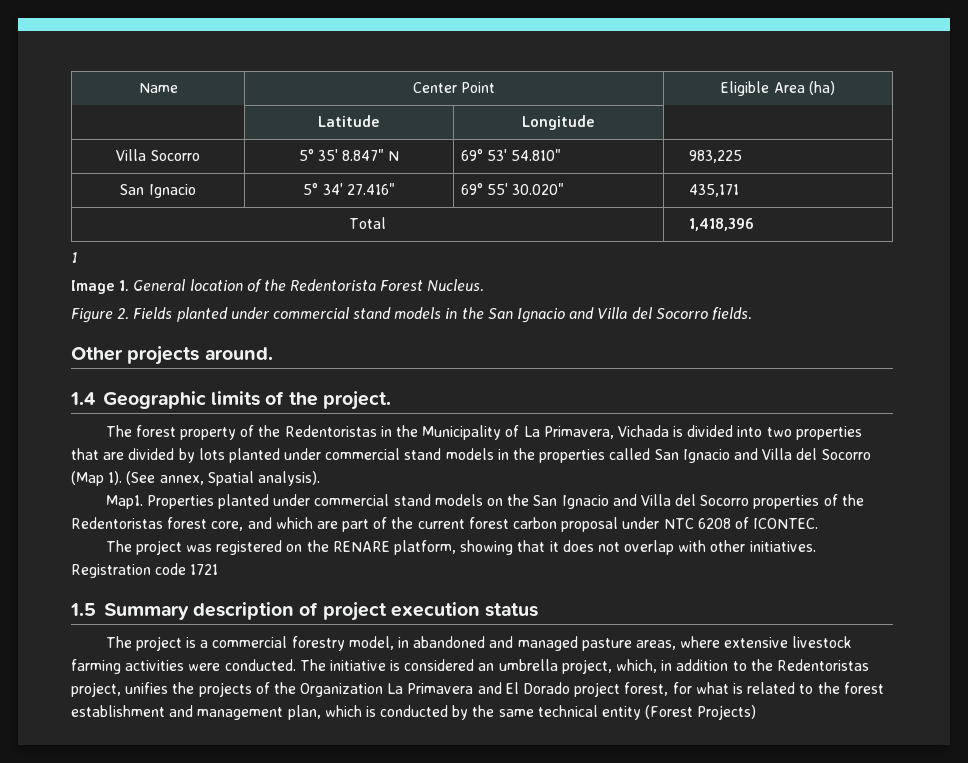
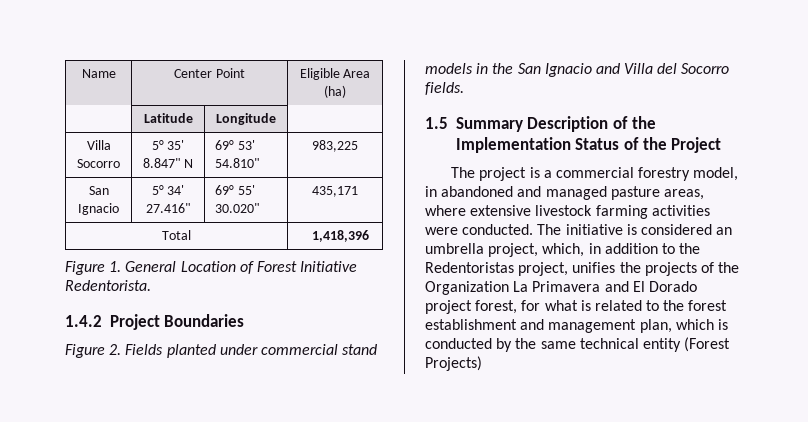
[71,252,78,263] [71,279,485,294] 1 // Image 1. General location of the Redentorista Forest Nucleus. -> [65,261,358,275] [65,280,151,291] [65,314,245,330] Figure 1. General Location of Forest Initiative Redentorista. // 1.4.2 Project Boundaries
[71,346,273,365] [70,391,391,410] [105,425,862,440] [71,448,871,463] [71,471,320,486] [105,494,864,509] [71,517,819,532] [105,540,816,555] [71,563,219,578] [70,602,539,621] Other projects around. // 1.4 Geographic limits of the project. // The forest property of the Redentoristas in the Municipality of La Primavera, Vichada is divided into two properties that are divided by lots planted under commercial stand models in the properties called San Ignacio and Villa del Socorro (Map 1). (See annex, Spatial analysis). // Map1. Properties planted under commercial stand models on the San Ignacio and Villa del Socorro properties of the Redentoristas forest core, and which are part of the current forest carbon proposal under NTC 6208 of ICONTEC. // The project was registered on the RENARE platform, showing that it does not overlap with other initiatives. Registration code 1721 // 1.5 Summary description of project execution status -> [425,116,656,132] [455,137,722,153] 1.5 Summary Description of the Implementation Status of the Project

